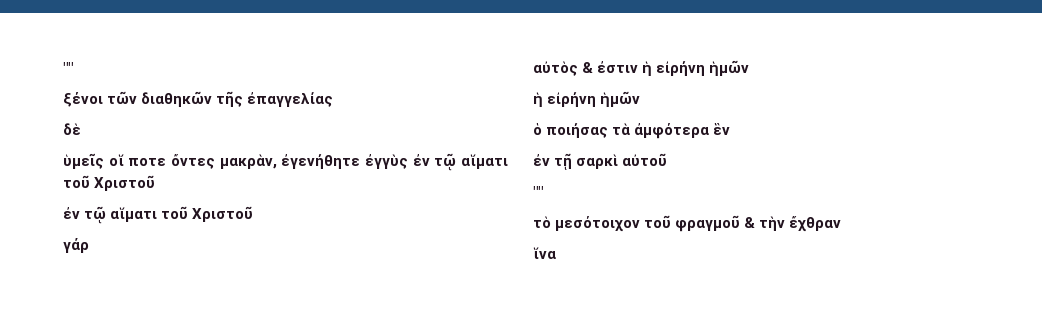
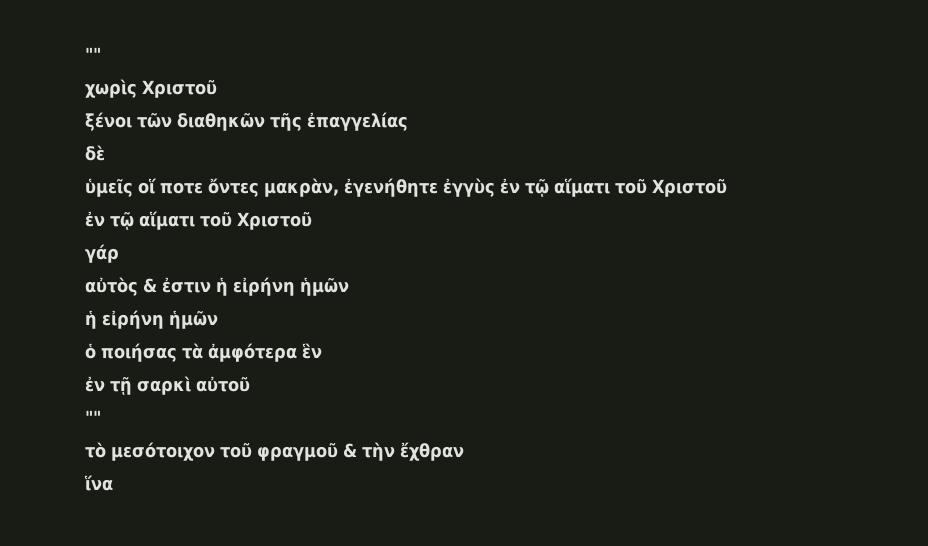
[63,62,73,73] "" -> [85,47,101,61] [85,79,217,98] "" // χωρὶς Χριστοῦ

